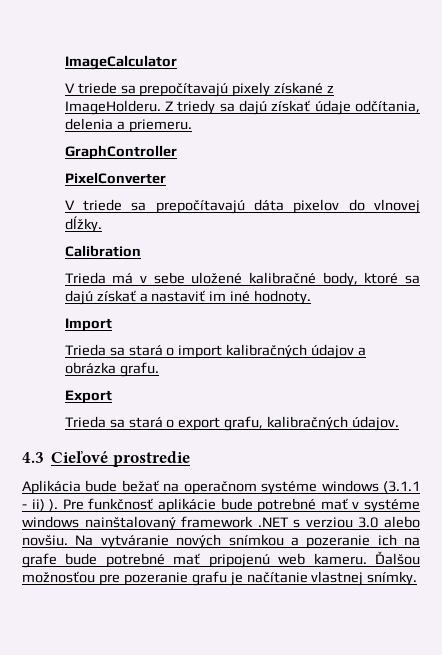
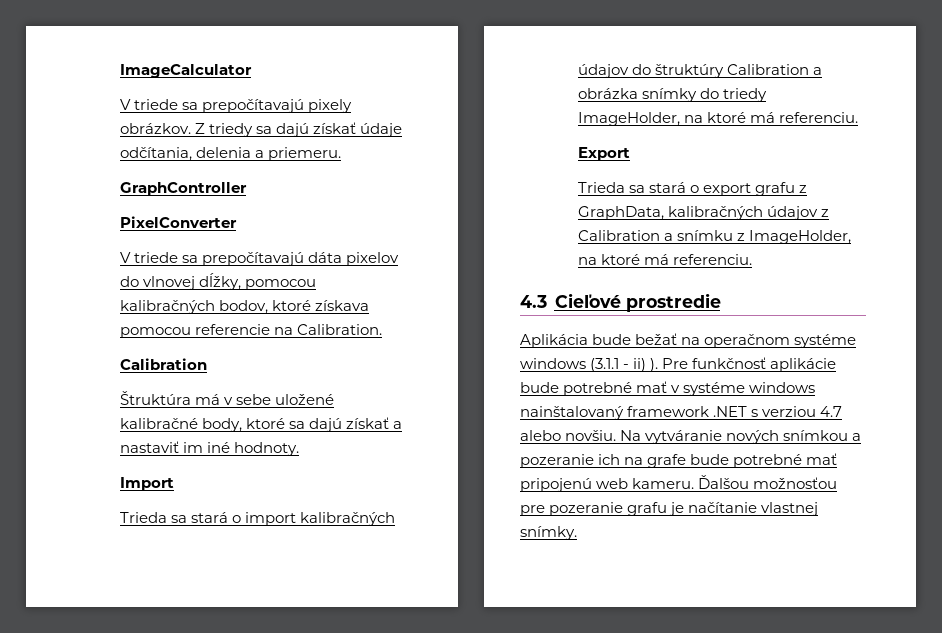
[274,82,335,94] [64,100,161,115] získané z ImageHolderu. -> [119,123,191,134] obrázkov.
[64,216,102,233] dĺžky. -> [199,273,317,290] [119,300,370,314] [119,324,383,338] dĺžky, pomocou kalibračných bodov, ktoré získava pomocou referencie na Calibration.
[64,272,106,284] Trieda -> [119,391,191,405] Štruktúra
[358,347,367,356] [64,362,159,377] a obrázka grafu. -> [632,64,823,78] [577,88,768,102] [577,112,859,126] do štruktúry Calibration a obrázka snímky do triedy ImageHolder, na ktoré má referenciu.
[224,416,400,431] grafu, kalibračných údajov. -> [755,182,808,196] [577,206,830,220] [577,230,852,244] [577,254,753,265] grafu z GraphData, kalibračných údajov z Calibration a snímku z ImageHolder, na ktoré má referenciu.
[358,517,379,528] 3.0 -> [820,406,843,417] 4.7

